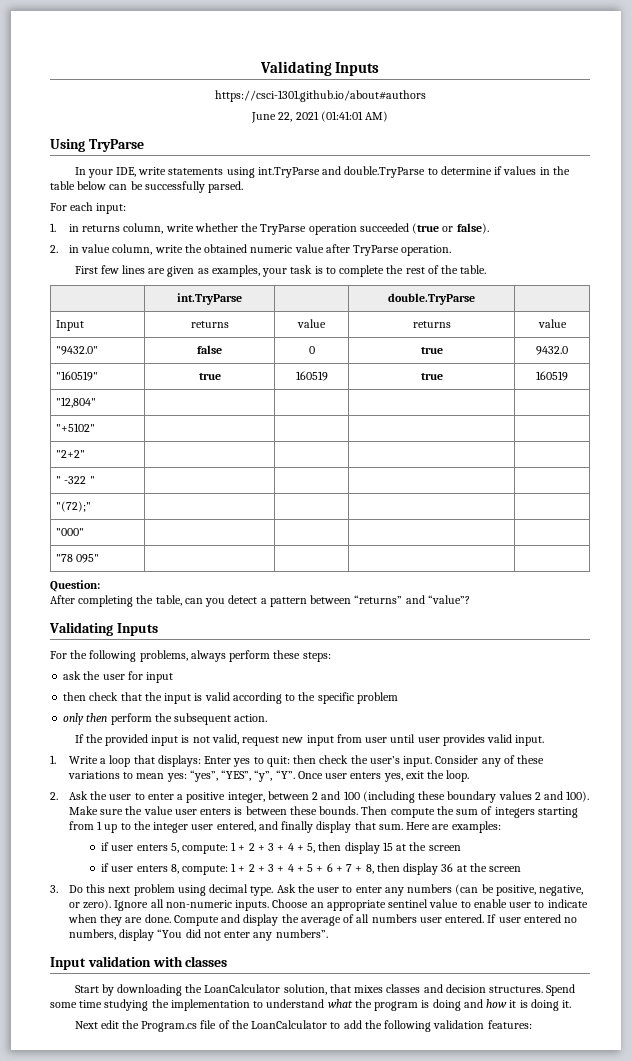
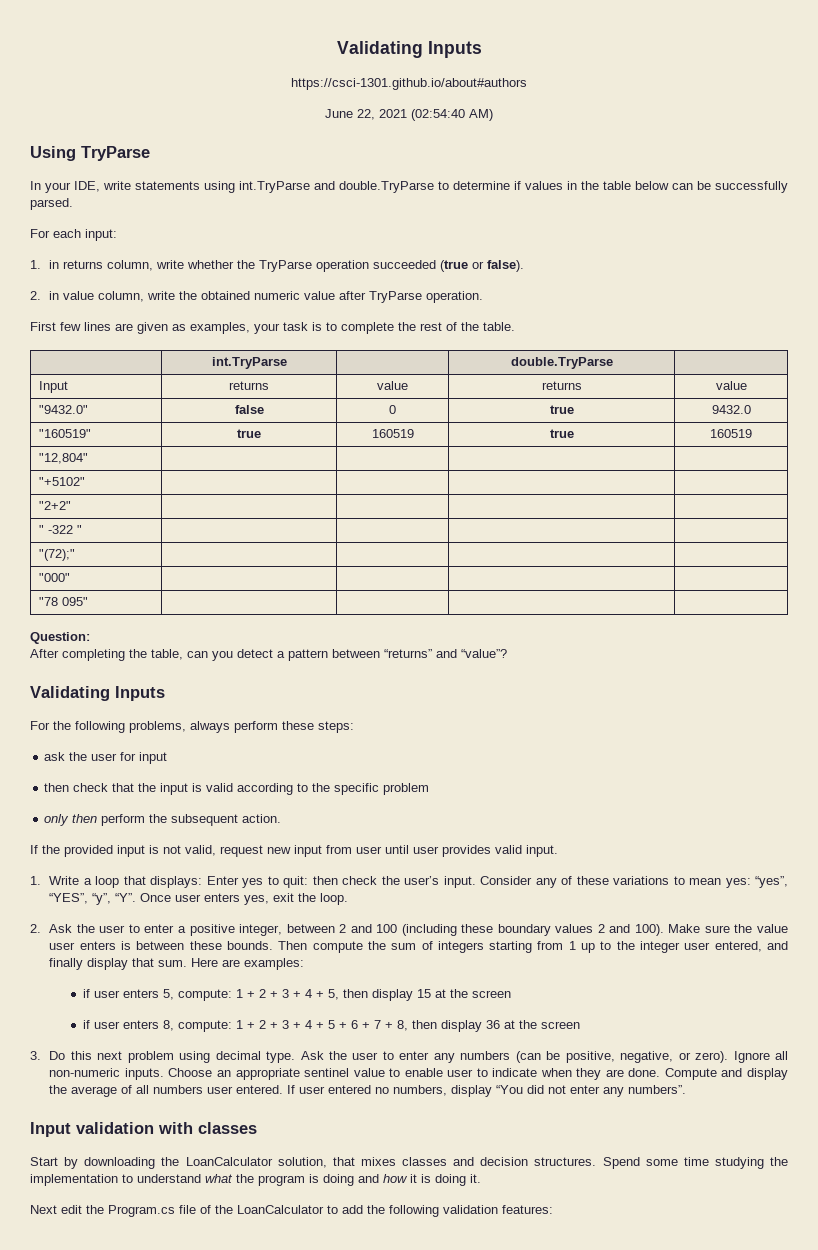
[320,111,363,122] (01:41:01 -> [411,109,465,121] (02:54:40

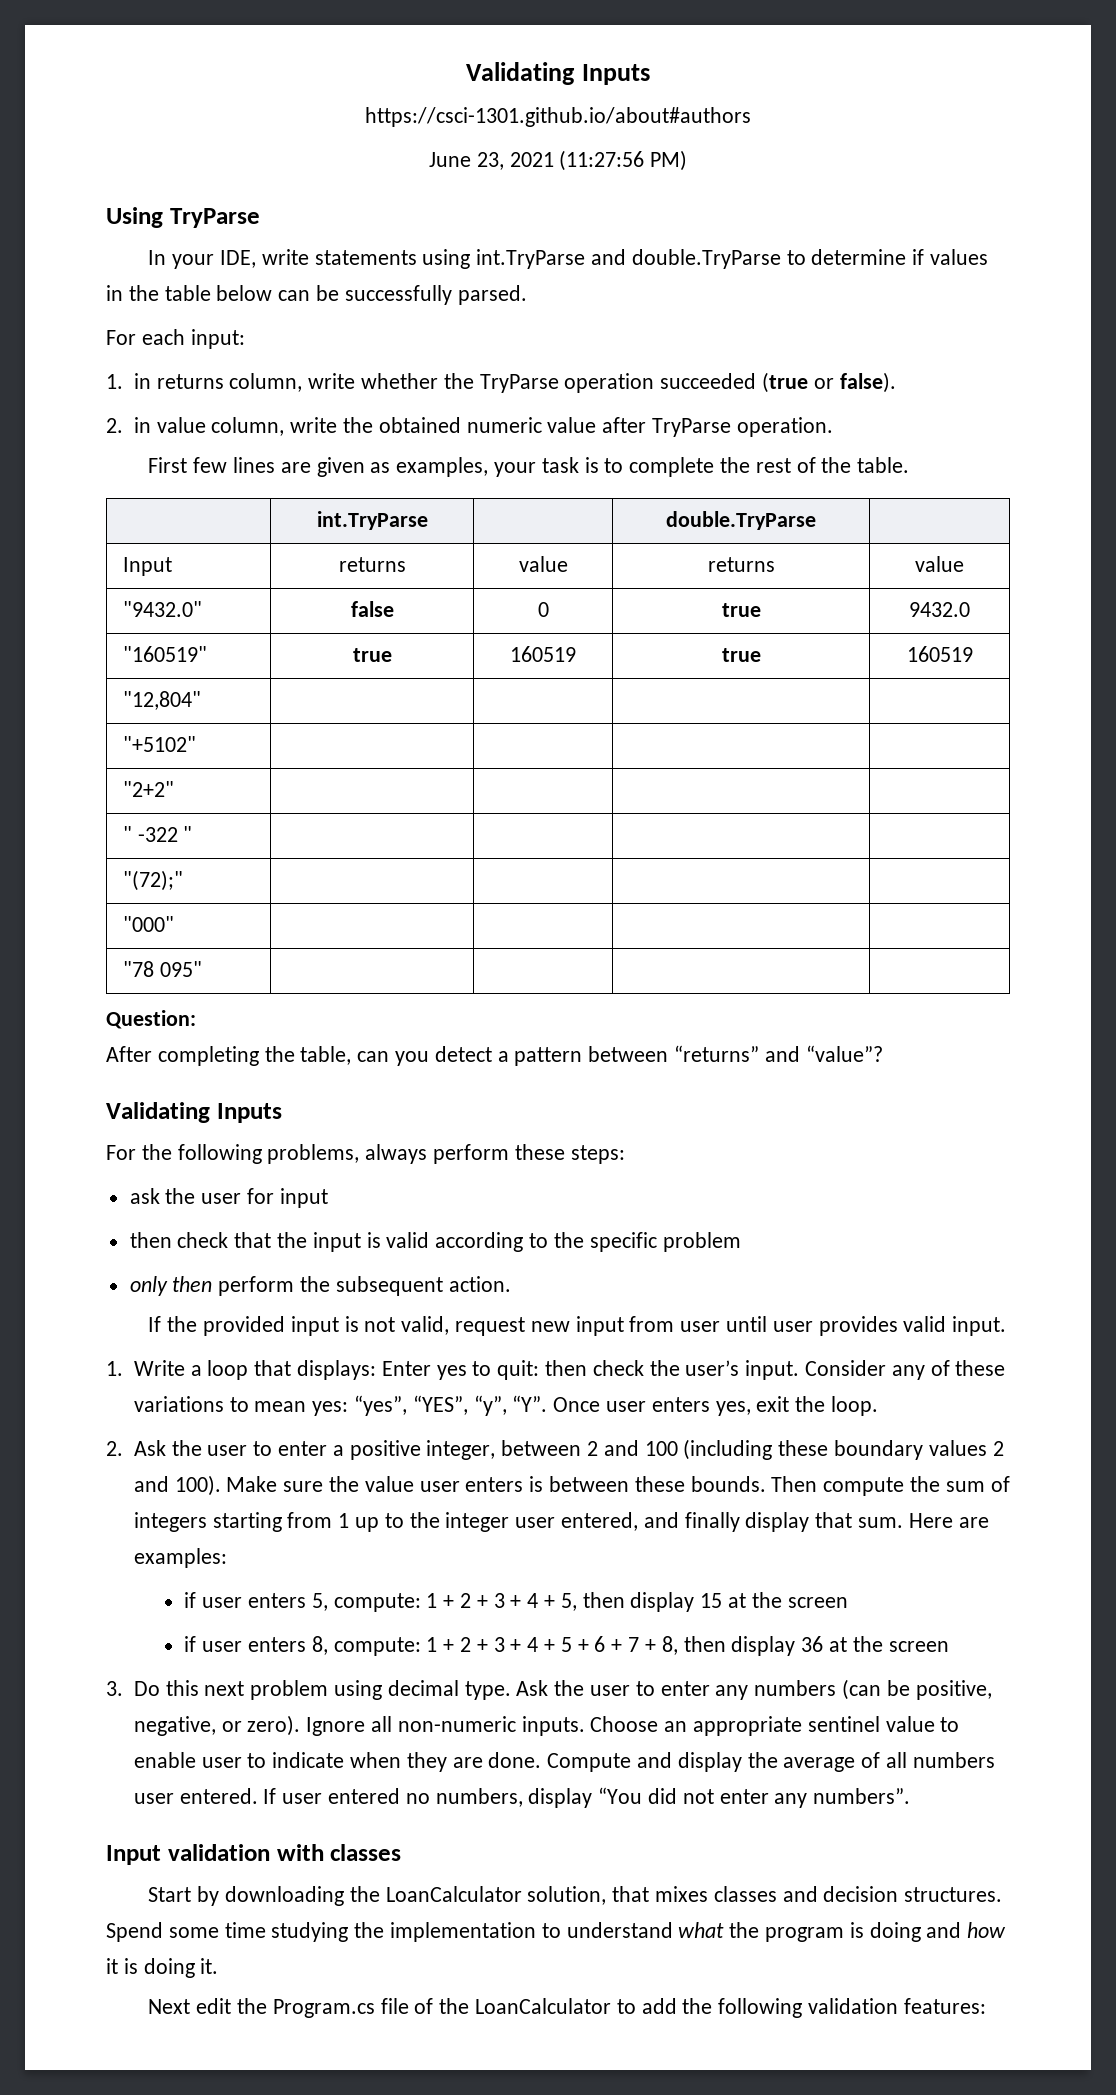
[357,109,493,121] 22, 2021 (02:54:40 AM) -> [476,150,688,171] 23, 2021 (11:27:56 PM)

